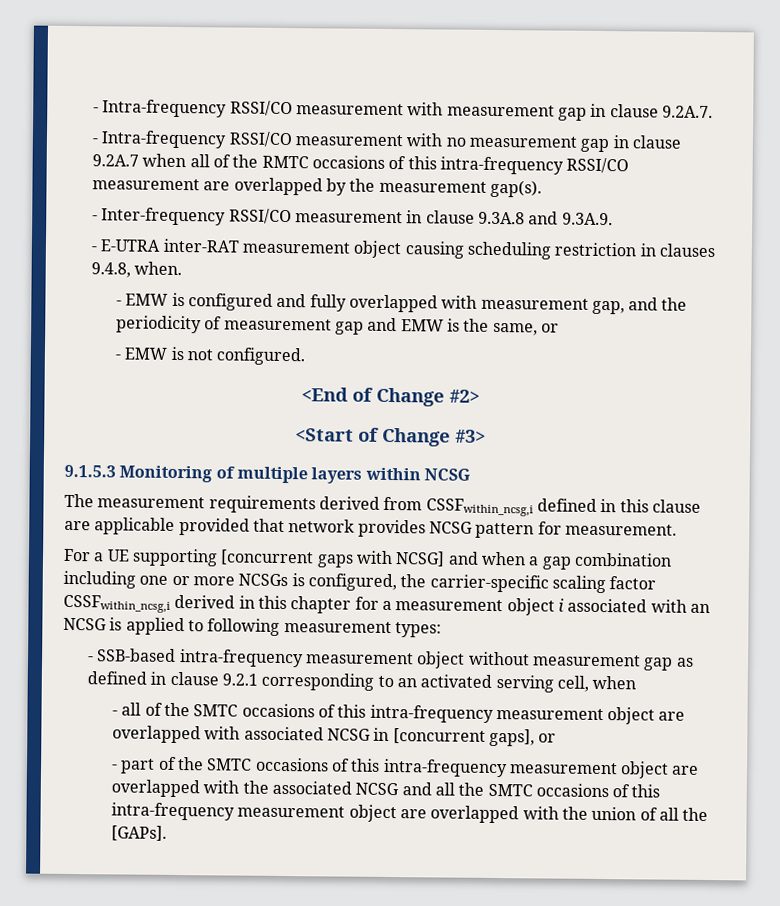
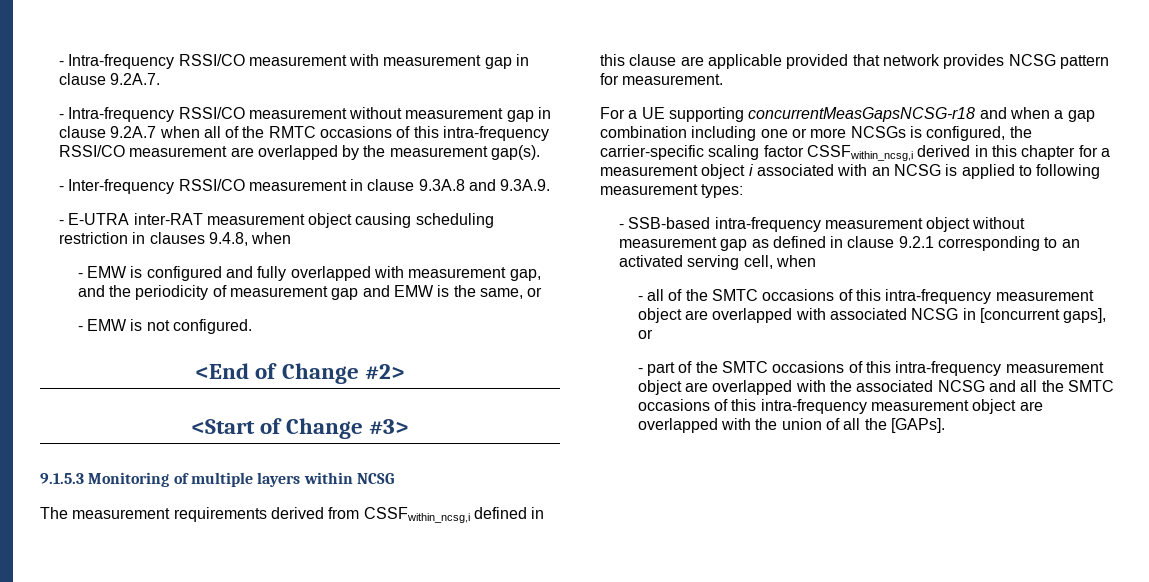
[406,133,466,147] with no -> [349,107,403,119] without
[134,261,183,276] when. -> [251,232,292,244] when
[220,549,446,568] [concurrent gaps with NCSG] -> [748,107,976,122] concurrentMeasGapsNCSG-r18

